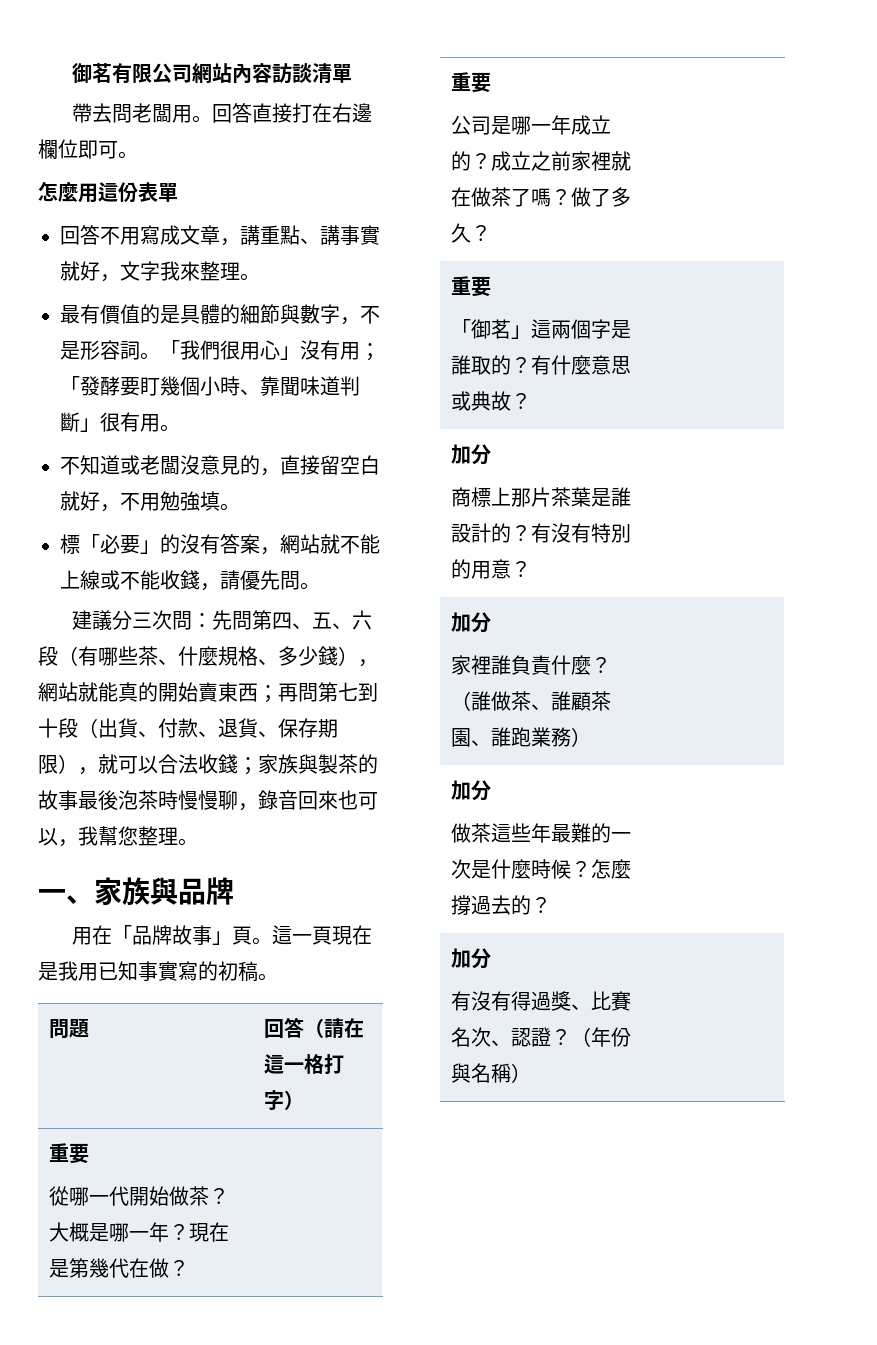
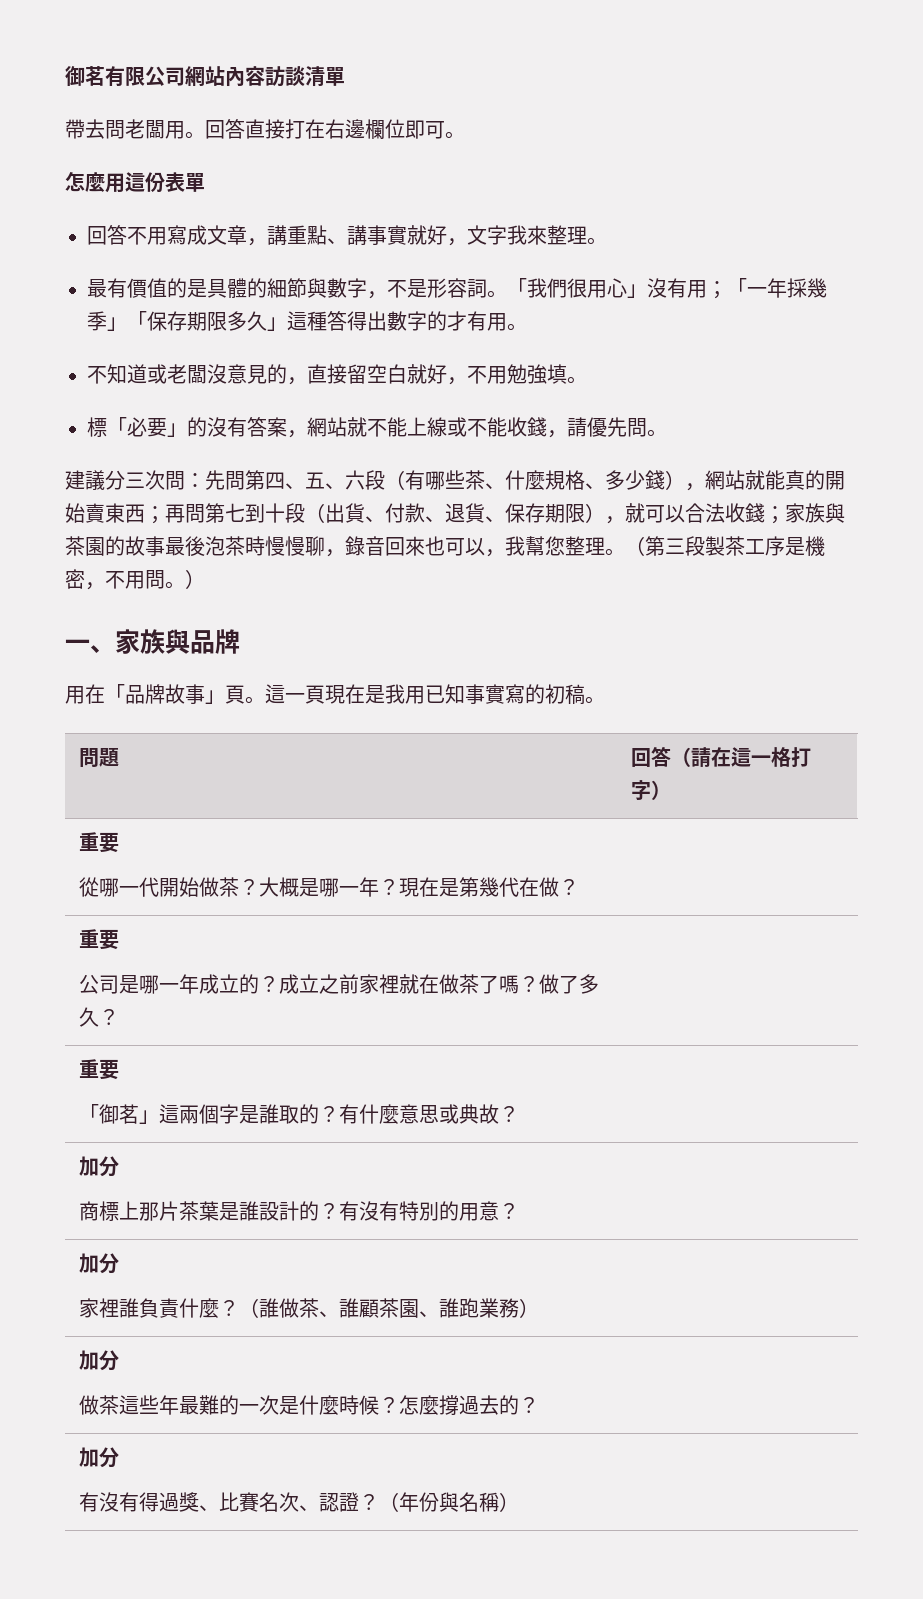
[80,376,360,396] [60,412,120,432] 發酵要盯幾個小時、靠聞味道判斷」很 -> [747,278,827,298] [87,311,467,331] 一年採幾季」「保存期限多久」這種答得出數字的才
[318,754,358,774] 製茶 -> [65,536,105,556] 茶園
(198, 842) none -> [625,536,825,556] [65,569,205,590] （第三段製茶工序是機密，不用問。）

